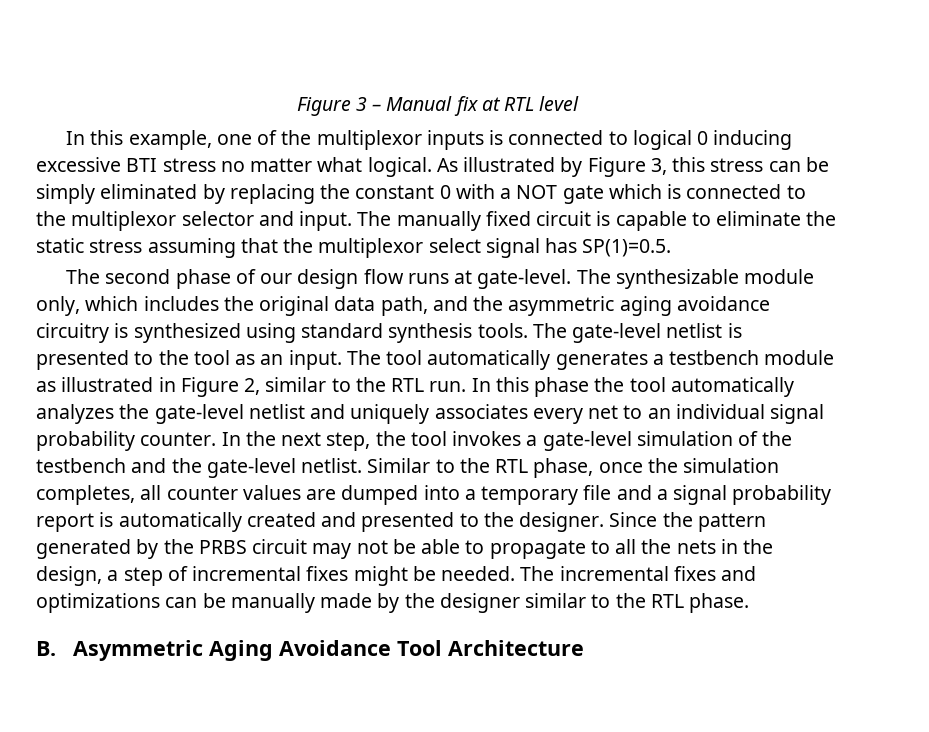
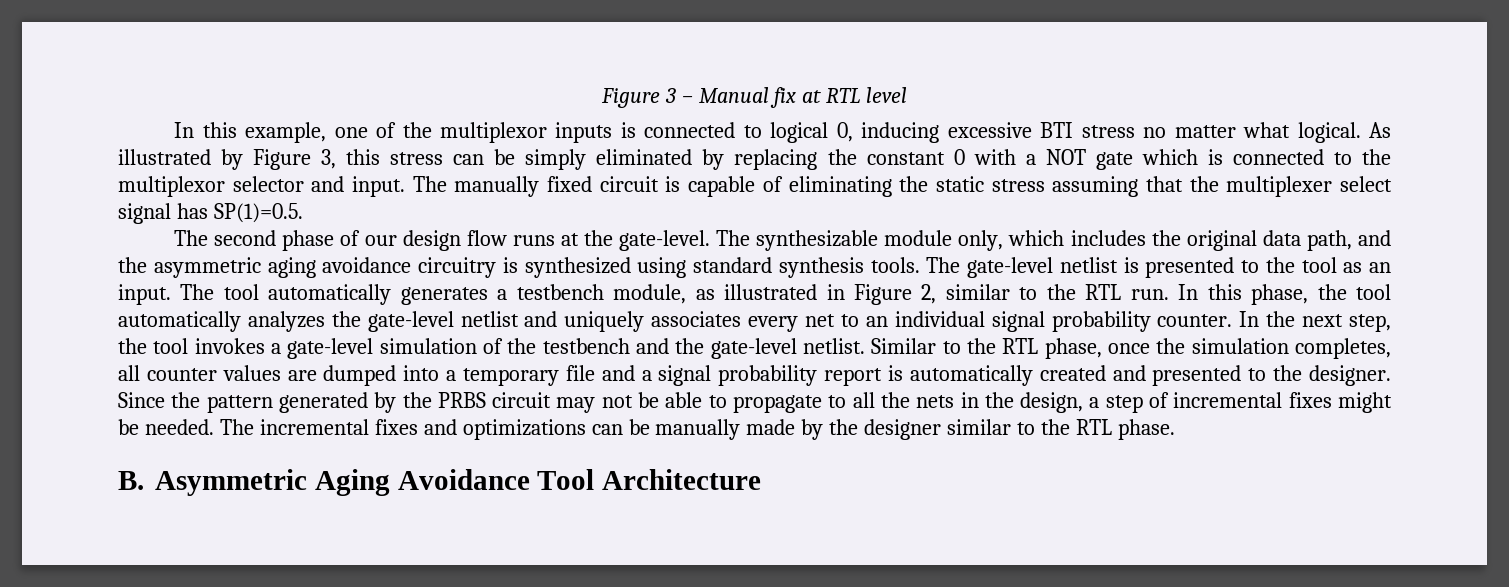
[697,131,709,145] 0 -> [836,122,853,142] 0,
[691,211,802,226] to eliminate -> [762,176,892,197] of eliminating
[318,238,424,258] multiplexor -> [1226,176,1333,197] multiplexer
(473, 277) none -> [583,230,613,246] the
[764,350,835,365] module -> [613,284,687,304] module,
[534,377,590,397] phase -> [1251,284,1309,305] phase,

